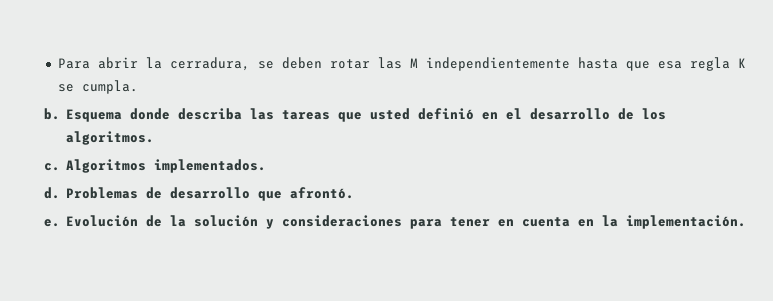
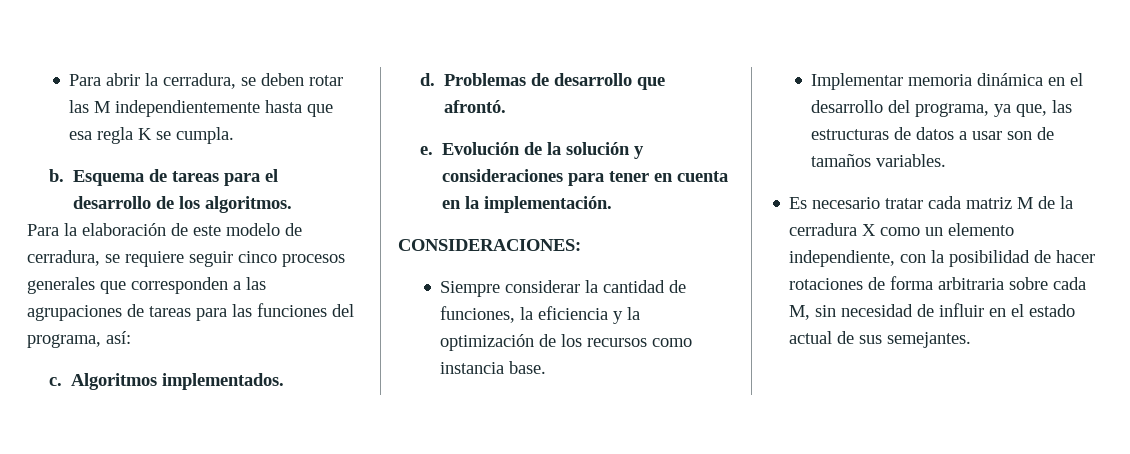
[130,108,499,122] donde describa las tareas que usted definió en -> [149,169,261,186] de tareas para
(155, 138) none -> [27,223,302,236] [27,250,345,267] [27,277,266,294] [27,303,354,321] [27,331,131,348] // Para la elaboración de este modelo de cerradura, se requiere seguir cinco procesos generales que corresponden a las agrupaciones de tareas para las funciones del programa, así:
(747, 222) none -> [398,239,581,251] [440,280,687,297] [440,306,641,324] [440,334,693,351] [440,361,547,374] [811,73,1084,90] [811,100,1073,117] [811,127,1055,140] [811,154,947,167] [789,196,1074,209] [789,223,1015,236] [789,250,1096,267] [789,276,1087,290] [789,303,1076,320] [789,331,972,348] // CONSIDERACIONES: // Siempre considerar la cantidad de funciones, la eficiencia y la optimización de los recursos como instancia base. // Implementar memoria dinámica en el desarrollo del programa, ya que, las estructuras de datos a usar son de tamaños variables. // Es necesario tratar cada matriz M de la cerradura X como un elemento independiente, con la posibilidad de hacer rotaciones de forma arbitraria sobre cada M, sin necesidad de influir en el estado actual de sus semejantes.

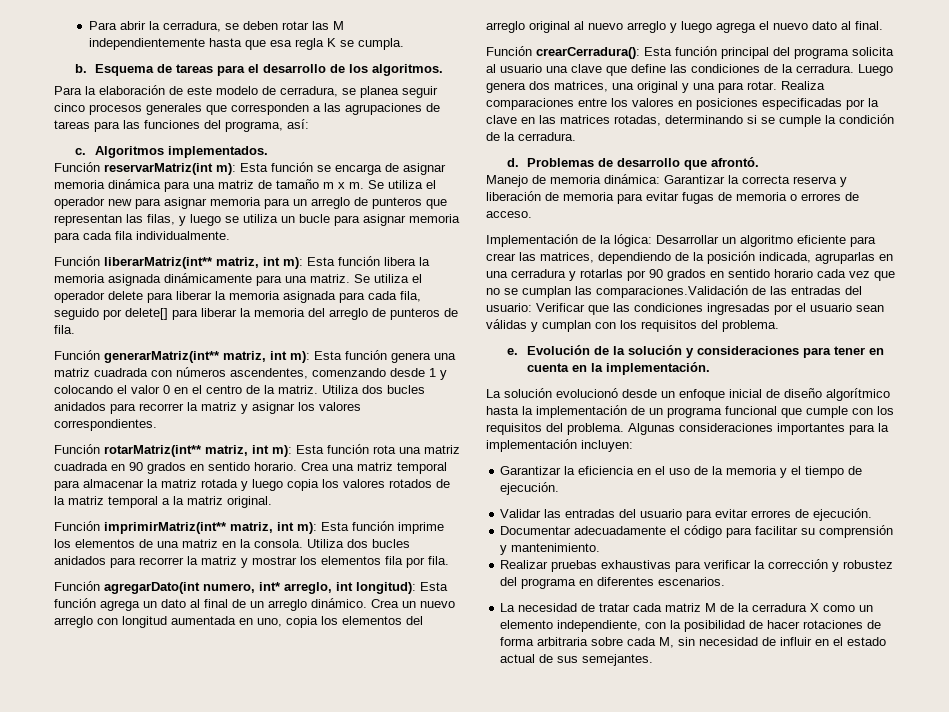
[125,251,184,267] requiere -> [360,86,399,98] planea
(285, 381) none -> [54,162,446,175] [54,179,436,192] [54,197,447,209] [54,214,460,226] [54,231,230,243] [54,256,430,269] [54,273,422,286] [54,291,421,303] [54,308,458,320] [54,325,75,334] [54,350,456,363] [54,367,447,380] [54,385,425,394] [54,402,361,414] [54,419,157,431] [54,444,460,457] [54,462,447,474] [54,479,450,491] [54,496,272,508] [54,521,444,534] [54,539,410,548] [54,556,449,568] [54,581,448,594] [54,598,455,611] [54,616,423,628] [486,21,883,33] [486,46,894,59] [486,64,893,76] [486,81,825,93] [486,98,879,110] [486,114,894,127] [486,132,576,141] // Función reservarMatriz(int m): Esta función se encarga de asignar memoria dinámica para una matriz de tamaño m x m. Se utiliza el operador new para asignar memoria para un arreglo de punteros que representan las filas, y luego se utiliza un bucle para asignar memoria para cada fila individualmente. // Función liberarMatriz(int** matriz, int m): Esta función libera la memoria asignada dinámicamente para una matriz. Se utiliza el operador delete para liberar la memoria asignada para cada fila, seguido por delete[] para liberar la memoria del arreglo de punteros de fila. // Función generarMatriz(int** matriz, int m): Esta función genera una matriz cuadrada con números ascendentes, comenzando desde 1 y colocando el valor 0 en el centro de la matriz. Utiliza dos bucles anidados para recorrer la matriz y asignar los valores correspondientes. // Función rotarMatriz(int** matriz, int m): Esta función rota una matriz cuadrada en 90 grados en sentido horario. Crea una matriz temporal para almacenar la matriz rotada y luego copia los valores rotados de la matriz temporal a la matriz original. // Función imprimirMatriz(int** matriz, int m): Esta función imprime los elementos de una matriz en la consola. Utiliza dos bucles anidados para recorrer la matriz y mostrar los elementos fila por fila. // Función agregarDato(int numero, int* arreglo, int longitud): Esta función agrega un dato al final de un arreglo dinámico. Crea un nuevo arreglo con longitud aumentada en uno, copia los elementos del arreglo original al nuevo arreglo y luego agrega el nuevo dato al final. // Función crearCerradura(): Esta función principal del programa solicita al usuario una clave que define las condiciones de la cerradura. Luego genera dos matrices, una original y una para rotar. Realiza comparaciones entre los valores en posiciones especificadas por la clave en las matrices rotadas, determinando si se cumple la condición de la cerradura.
(507, 106) none -> [486,174,847,187] [486,191,859,204] [486,211,532,218] [486,234,876,247] [486,251,893,264] [486,269,895,281] [486,285,862,298] [486,303,884,315] [486,319,779,332] // Manejo de memoria dinámica: Garantizar la correcta reserva y liberación de memoria para evitar fugas de memoria o errores de acceso. // Implementación de la lógica: Desarrollar un algoritmo eficiente para crear las matrices, dependiendo de la posición indicada, agruparlas en una cerradura y rotarlas por 90 grados en sentido horario cada vez que no se cumplan las comparaciones.Validación de las entradas del usuario: Verificar que las condiciones ingresadas por el usuario sean válidas y cumplan con los requisitos del problema.
[398,239,581,251] [440,280,687,297] [440,306,641,324] [440,334,693,351] [440,361,547,374] [811,73,1084,90] [811,100,1073,117] [811,127,1055,140] [811,154,947,167] [789,197,881,209] CONSIDERACIONES: // Siempre considerar la cantidad de funciones, la eficiencia y la optimización de los recursos como instancia base. // Implementar memoria dinámica en el desarrollo del programa, ya que, las estructuras de datos a usar son de tamaños variables. // Es necesario -> [486,388,890,401] [486,405,894,418] [486,423,889,435] [486,439,633,452] [500,466,863,478] [500,482,560,495] [500,508,873,521] [500,525,894,538] [500,543,601,555] [500,559,894,572] [500,577,726,589] [500,603,596,612] La solución evolucionó desde un enfoque inicial de diseño algorítmico hasta la implementación de un programa funcional que cumple con los requisitos del problema. Algunas consideraciones importantes para la implementación incluyen: // Garantizar la eficiencia en el uso de la memoria y el tiempo de ejecución. // Validar las entradas del usuario para evitar errores de ejecución. // Documentar adecuadamente el código para facilitar su comprensión y mantenimiento. // Realizar pruebas exhaustivas para verificar la corrección y robustez del programa en diferentes escenarios. // La necesidad de

